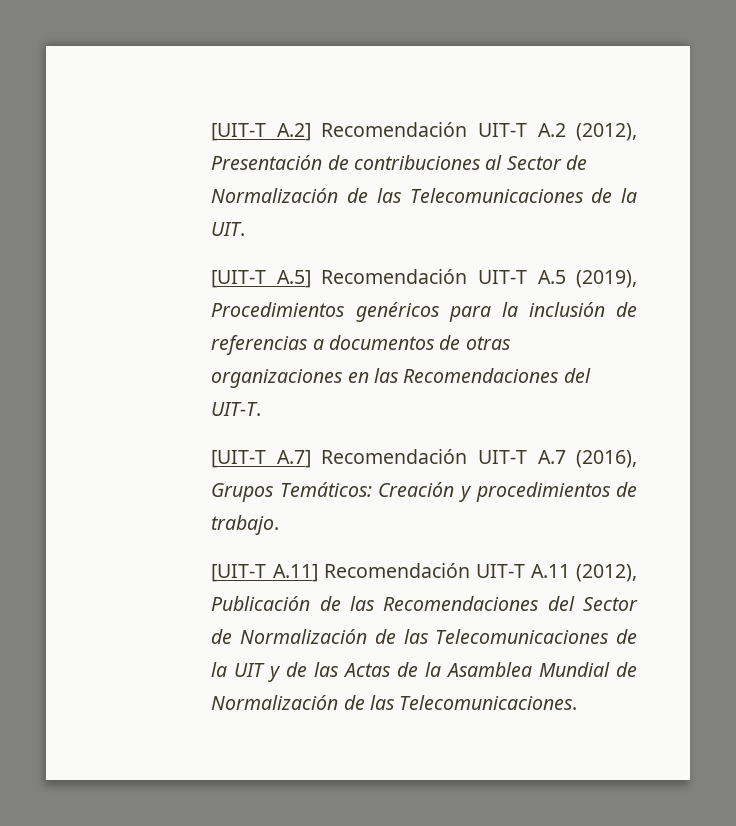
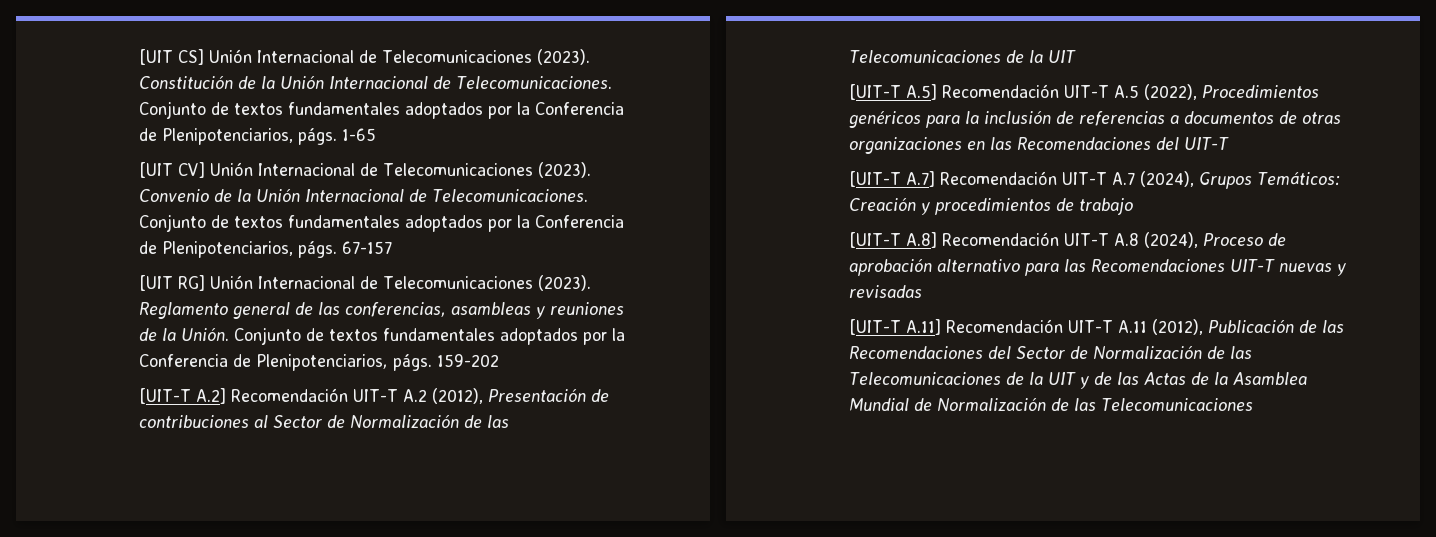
(211, 132) none -> [139,49,591,65] [139,76,613,89] [139,101,625,119] [139,128,377,145] [139,162,592,178] [139,189,589,202] [139,214,625,232] [139,241,393,258] [139,275,592,291] [139,302,625,319] [139,327,626,345] [139,354,500,371] [UIT CS] Unión Internacional de Telecomunicaciones (2023). Constitución de la Unión Internacional de Telecomunicaciones. Conjunto de textos fundamentales adoptados por la Conferencia de Plenipotenciarios, págs. 1-65 // [UIT CV] Unión Internacional de Telecomunicaciones (2023). Convenio de la Unión Internacional de Telecomunicaciones. Conjunto de textos fundamentales adoptados por la Conferencia de Plenipotenciarios, págs. 67-157 // [UIT RG] Unión Internacional de Telecomunicaciones (2023). Reglamento general de las conferencias, asambleas y reuniones de la Unión. Conjunto de textos fundamentales adoptados por la Conferencia de Plenipotenciarios, págs. 159-202 //
[211,222,246,236] UIT. -> [1048,50,1077,63] UIT
[576,270,637,288] (2019), -> [1144,84,1198,100] (2022),
[211,402,262,416] UIT-T. -> [1184,137,1230,150] UIT-T
[576,450,637,468] (2016), -> [1140,171,1195,187] (2024),
[211,515,280,535] trabajo. -> [1079,198,1134,215] [849,232,1287,248] [849,259,1347,276] [849,285,923,298] trabajo // [UIT-T A.8] Recomendación UIT-T A.8 (2024), Proceso de aprobación alternativo para las Recomendaciones UIT-T nuevas y revisadas
[399,695,578,710] Telecomunicaciones. -> [1101,398,1254,411] Telecomunicaciones

